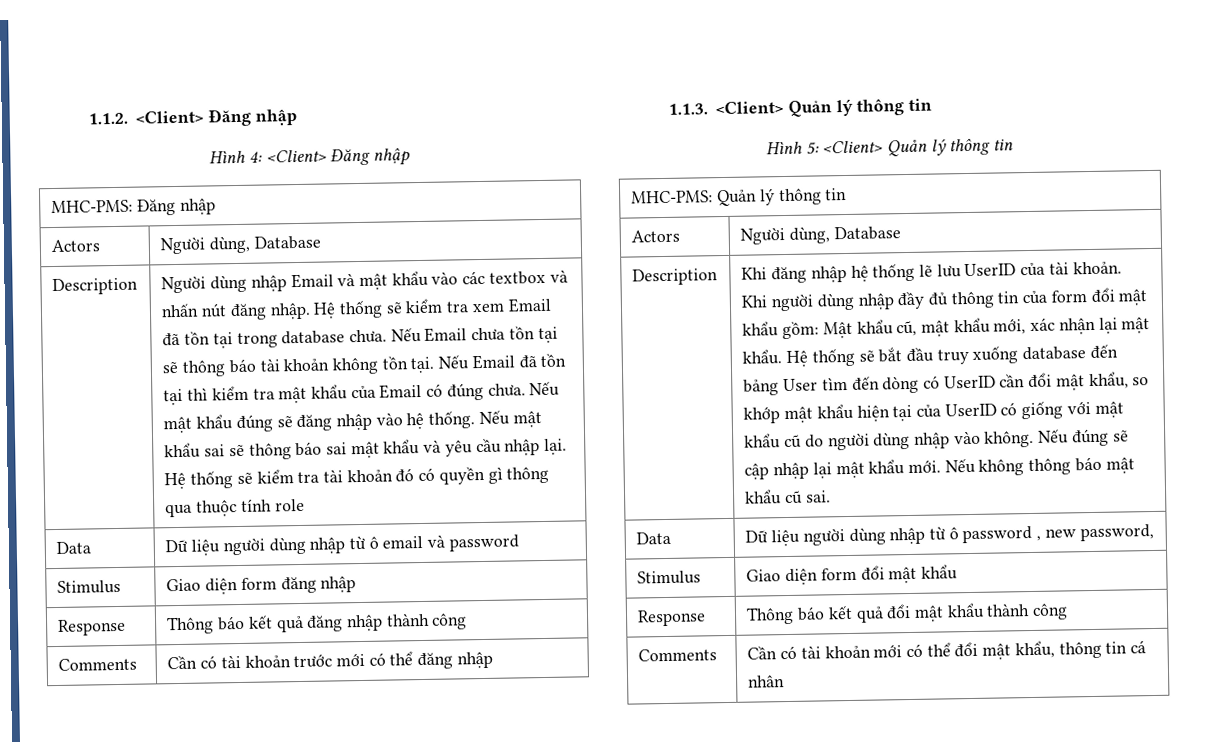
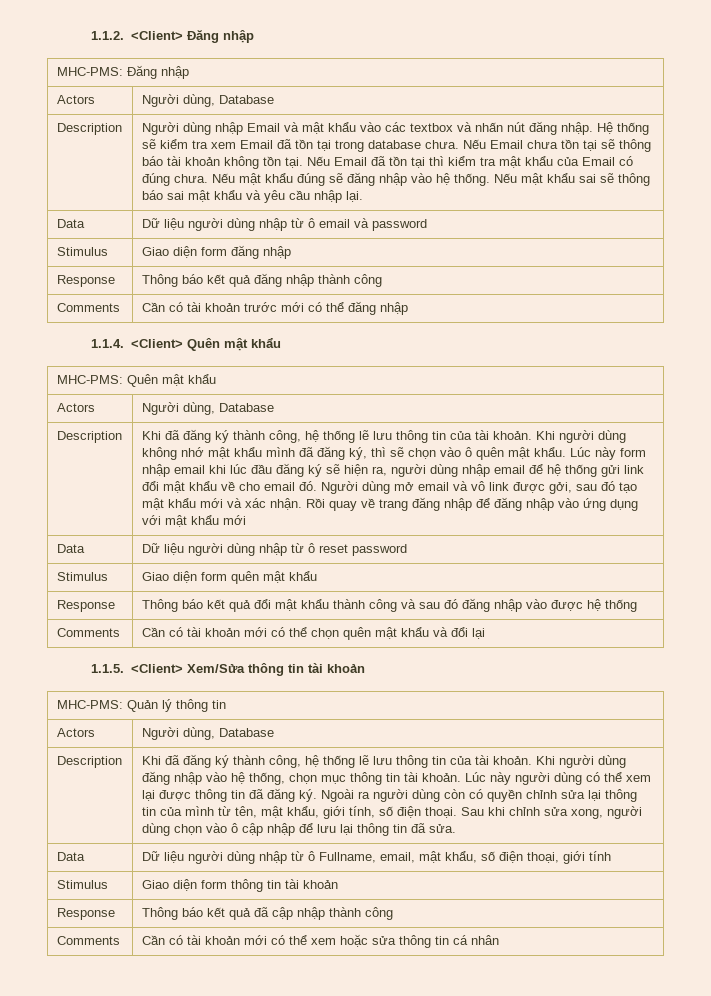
[209,148,410,166] // Hình 4: <Client> Đăng nhập -> (254, 36) none
[164,466,550,490] [165,498,305,518] Hệ thống sẽ kiểm tra tài khoản đó có quyền gì thông qua thuộc tính role -> (363, 196) none
[667,98,933,117] [765,138,1015,157] 1.1.3. <Client> Quản lý thông tin // Hình 5: <Client> Quản lý thông tin -> [91,337,281,351] [56,374,216,387] [56,403,95,412] [141,402,274,415] [56,431,122,443] [141,429,626,443] [141,446,646,460] [141,463,644,477] [141,481,637,494] [141,497,638,511] [141,515,246,527] [56,544,85,553] [141,543,407,556] [56,572,108,581] [141,571,317,584] [56,600,115,612] [141,598,637,612] [56,628,120,637] [141,627,485,640] [91,663,365,676] 1.1.4. <Client> Quên mật khẩu // MHC-PMS: Quên mật khẩu // Actors | Người dùng, Database // Description | Khi đã đăng ký thành công, hệ thống lẽ lưu thông tin của tài khoản. Khi người dùng không nhớ mật khẩu mình đã đăng ký, thì sẽ chọn vào ô quên mật khẩu. Lúc này form nhập email khi lúc đầu đăng ký sẽ hiện ra, người dùng nhập email để hệ thống gửi link đổi mật khẩu về cho email đó. Người dùng mở email và vô link được gởi, sau đó tạo mật khẩu mới và xác nhận. Rồi quay về trang đăng nhập để đăng nhập vào ứng dụng với mật khẩu mới // Data | Dữ liệu người dùng nhập từ ô reset password // Stimulus | Giao diện form quên mật khẩu // Response | Thông báo kết quả đổi mật khẩu thành công và sau đó đăng nhập vào được hệ thống // Comments | Cần có tài khoản mới có thể chọn quên mật khẩu và đổi lại // 1.1.5. <Client> Xem/Sửa thông tin tài khoản
[771,261,1122,284] [741,287,1148,312] [742,317,1151,340] [742,344,1118,367] [743,371,1150,396] [743,401,1124,424] [744,428,1129,451] [744,456,1135,480] [744,489,831,505] [636,531,672,545] [745,523,1154,547] [637,570,702,585] [746,564,959,586] [637,609,707,627] [746,602,985,625] đăng nhập hệ thống lẽ lưu UserID của tài khoản. Khi người dùng nhập đầy đủ thông tin của form đổi mật khẩu gồm: Mật khẩu cũ, mật khẩu mới, xác nhận lại mật khẩu. Hệ thống sẽ bắt đầu truy xuống database đến bảng User tìm đến dòng có UserID cần đổi mật khẩu, so khớp mật khẩu hiện tại của UserID có giống với mật khẩu cũ do người dùng nhập vào không. Nếu đúng sẽ cập nhập lại mật khẩu mới. Nếu không thông báo mật khẩu cũ sai. // Data | Dữ liệu người dùng nhập từ ô password , new password, // Stimulus | Giao diện form đổi mật khẩu // Response | Thông báo kết quả đổi mật khẩu -> [164,754,626,768] [141,771,651,785] [141,788,637,802] [141,806,642,819] [141,823,456,836] [56,852,85,861] [141,851,611,864] [56,880,108,889] [141,879,338,892] [56,908,115,920] [141,907,325,920] đã đăng ký thành công, hệ thống lẽ lưu thông tin của tài khoản. Khi người dùng đăng nhập vào hệ thống, chọn mục thông tin tài khoản. Lúc này người dùng có thể xem lại được thông tin đã đăng ký. Ngoài ra người dùng còn có quyền chỉnh sửa lại thông tin của mình từ tên, mật khẩu, giới tính, số điện thoại. Sau khi chỉnh sửa xong, người dùng chọn vào ô cập nhập để lưu lại thông tin đã sửa. // Data | Dữ liệu người dùng nhập từ ô Fullname, email, mật khẩu, số điện thoại, giới tính // Stimulus | Giao diện form thông tin tài khoản // Response | Thông báo kết quả đã cập nhập
[954,640,1055,660] đổi mật khẩu, -> [310,934,396,947] xem hoặc sửa

